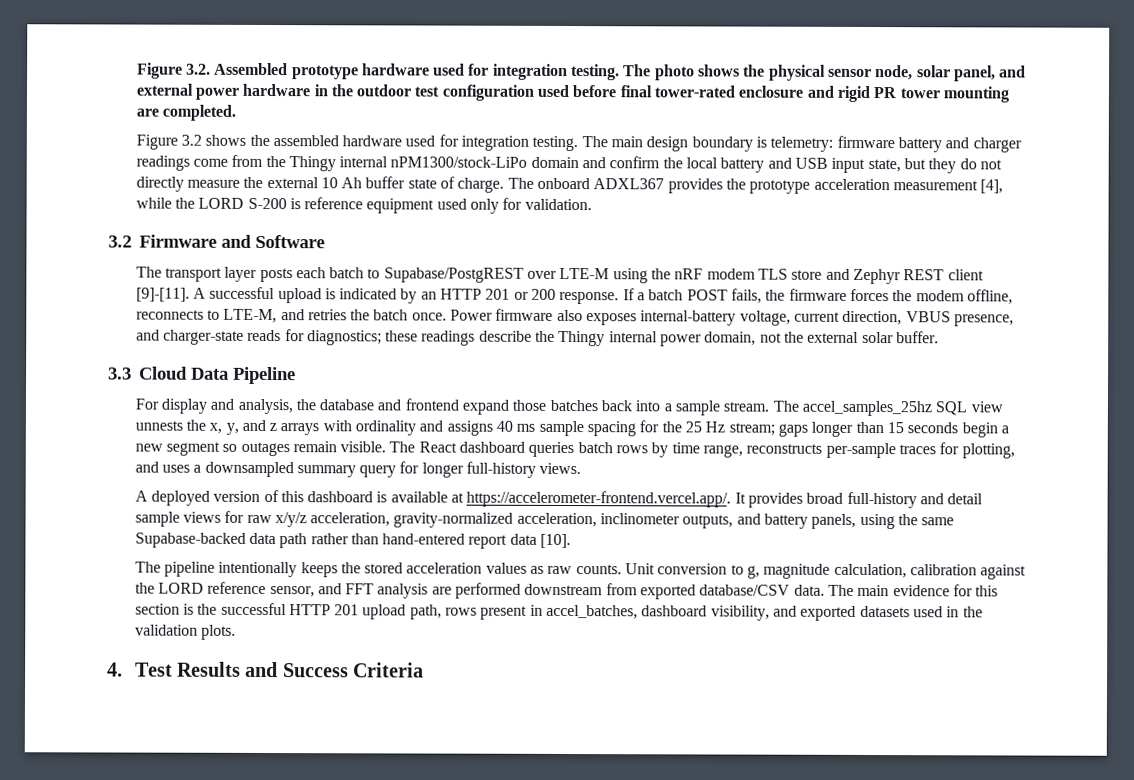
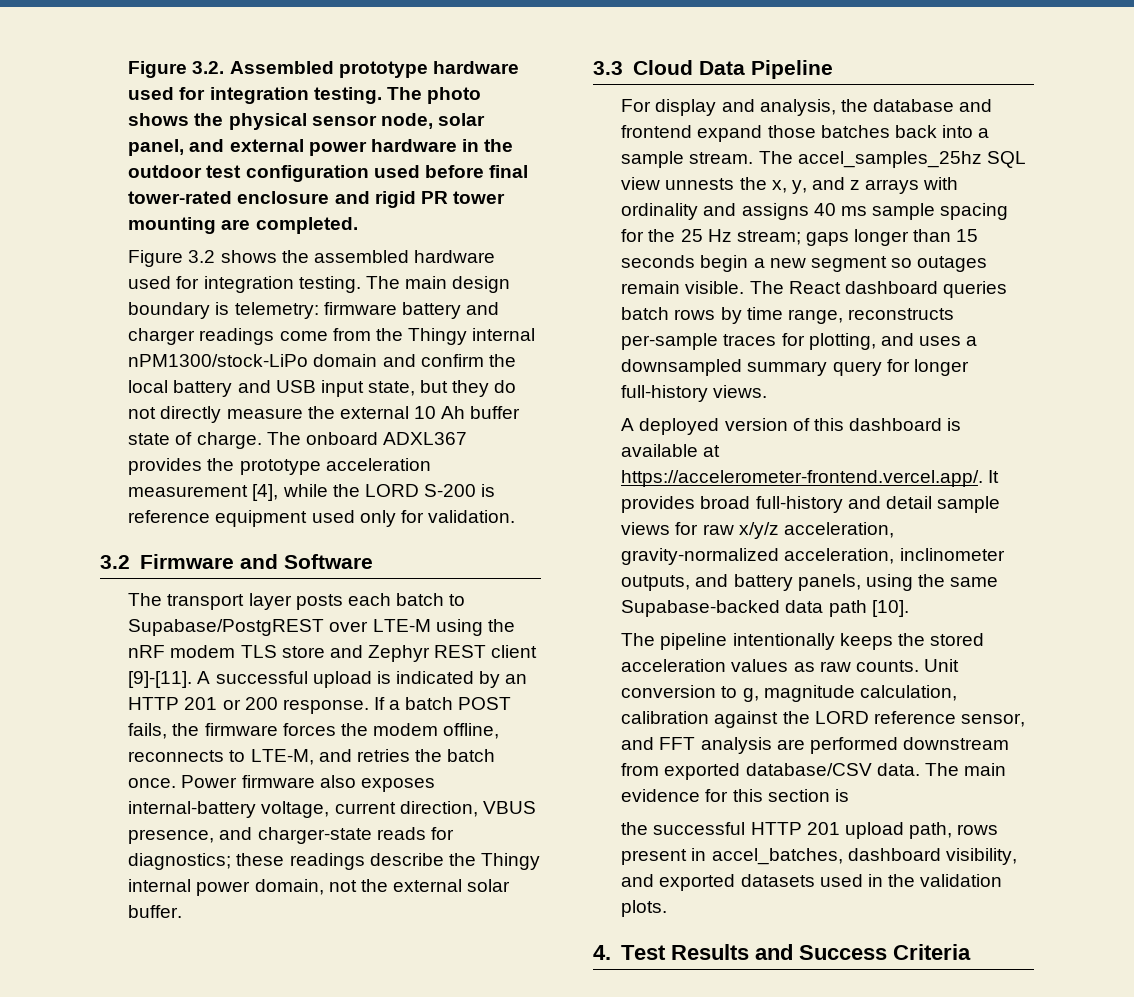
[310,533,537,549] rather than hand-entered report data -> (867, 608) none
(194, 609) none -> (849, 795) //

